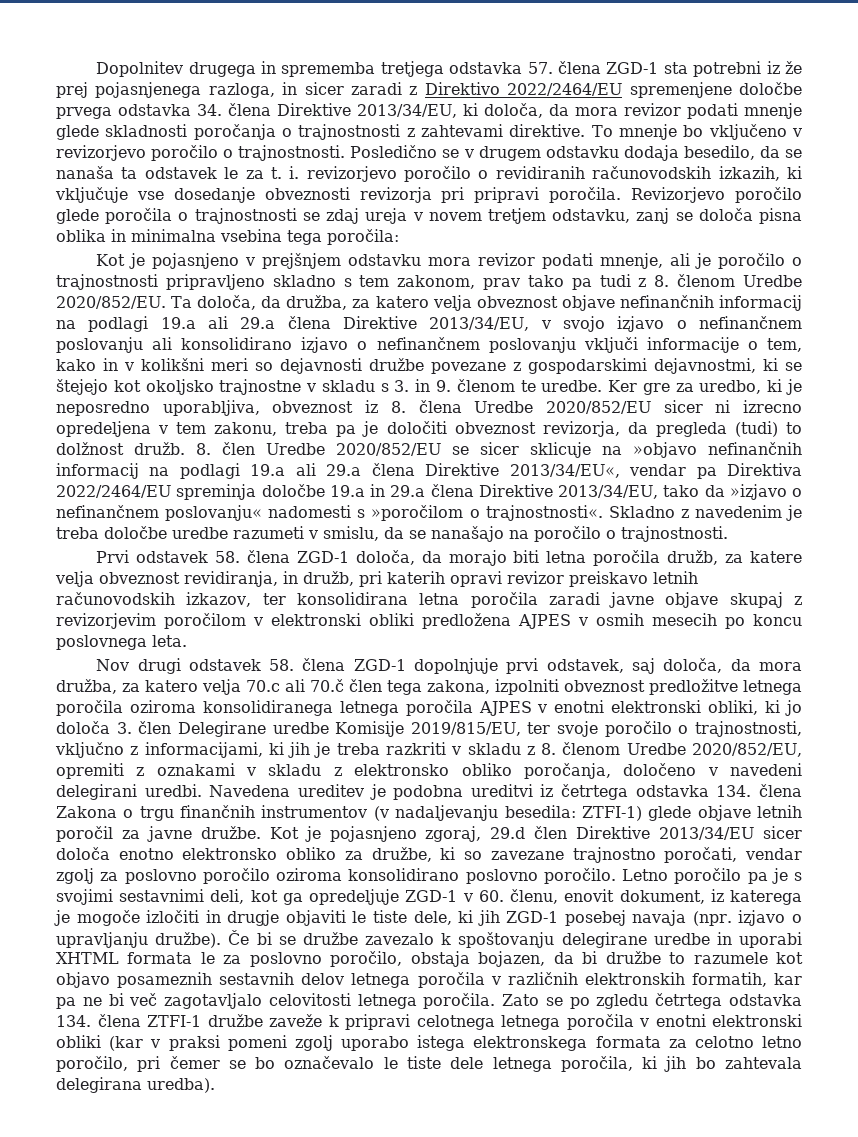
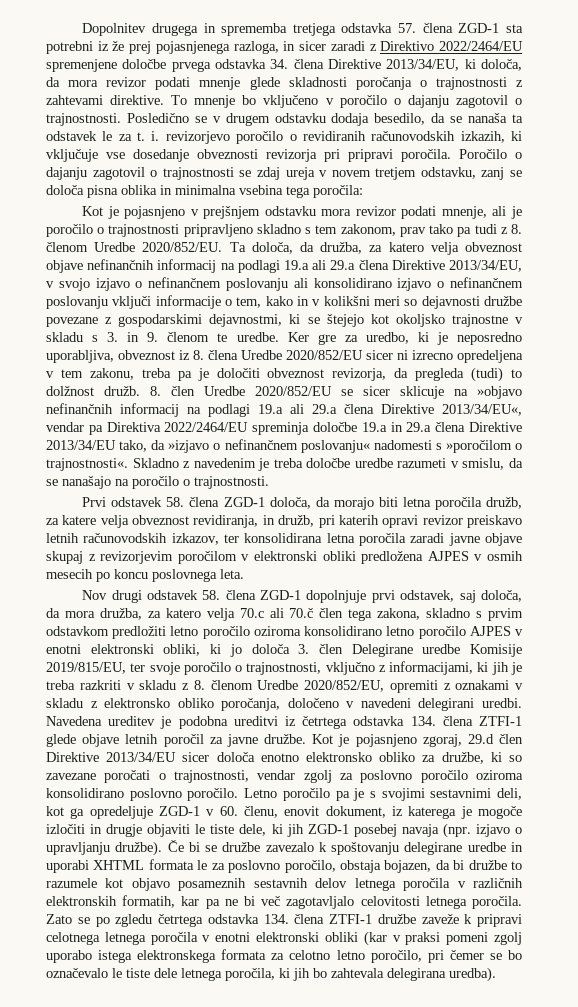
[56,145,234,161] revizorjevo poročilo o -> [339,95,522,108] poročilo o dajanju zagotovil o
[631,187,803,203] [56,208,173,224] Revizorjevo poročilo glede poročila -> [459,149,522,159] [46,167,145,180] Poročilo o dajanju zagotovil
[558,485,700,499] 2013/34/EU, tako -> [46,440,148,452] 2013/34/EU tako,
[495,679,802,695] [56,700,473,716] izpolniti obveznost predložitve letnega poročila oziroma konsolidiranega letnega poročila -> [426,608,523,621] [46,626,466,639] skladno s prvim odstavkom predložiti letno poročilo oziroma konsolidirano letno poročilo
[56,805,642,821] Zakona o trgu finančnih instrumentov (v nadaljevanju besedila: ZTFI-1) -> [478,716,522,726] ZTFI-1
[572,847,738,863] trajnostno poročati, -> [104,770,249,783] poročati o trajnostnosti,

